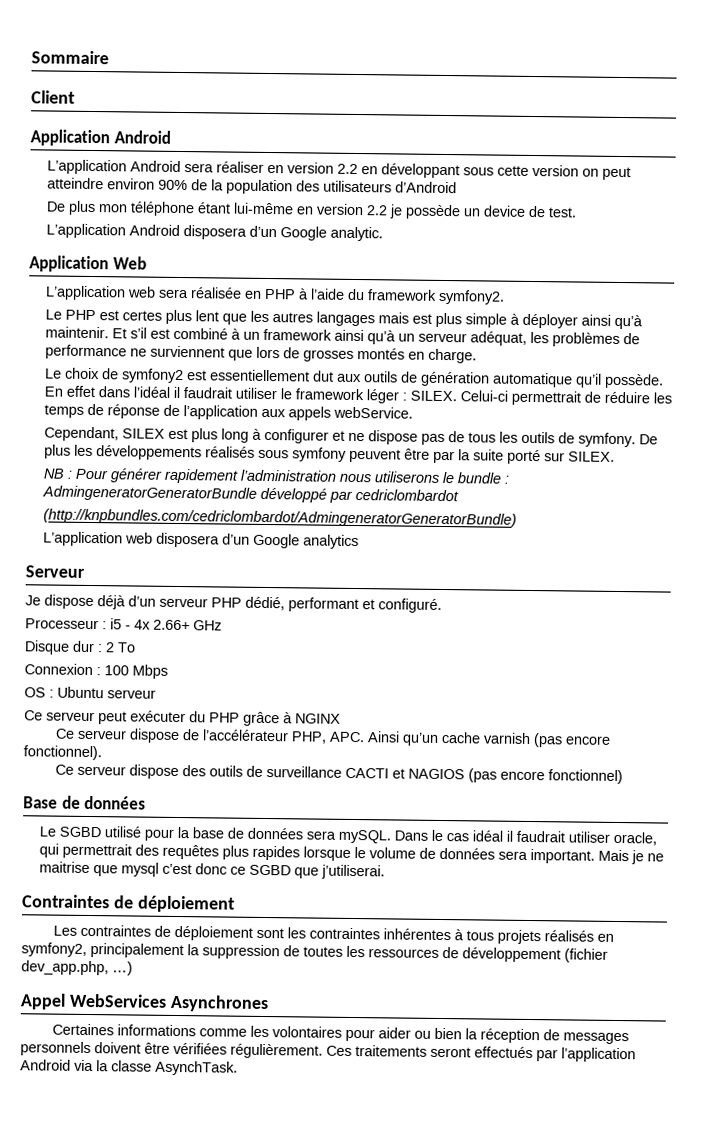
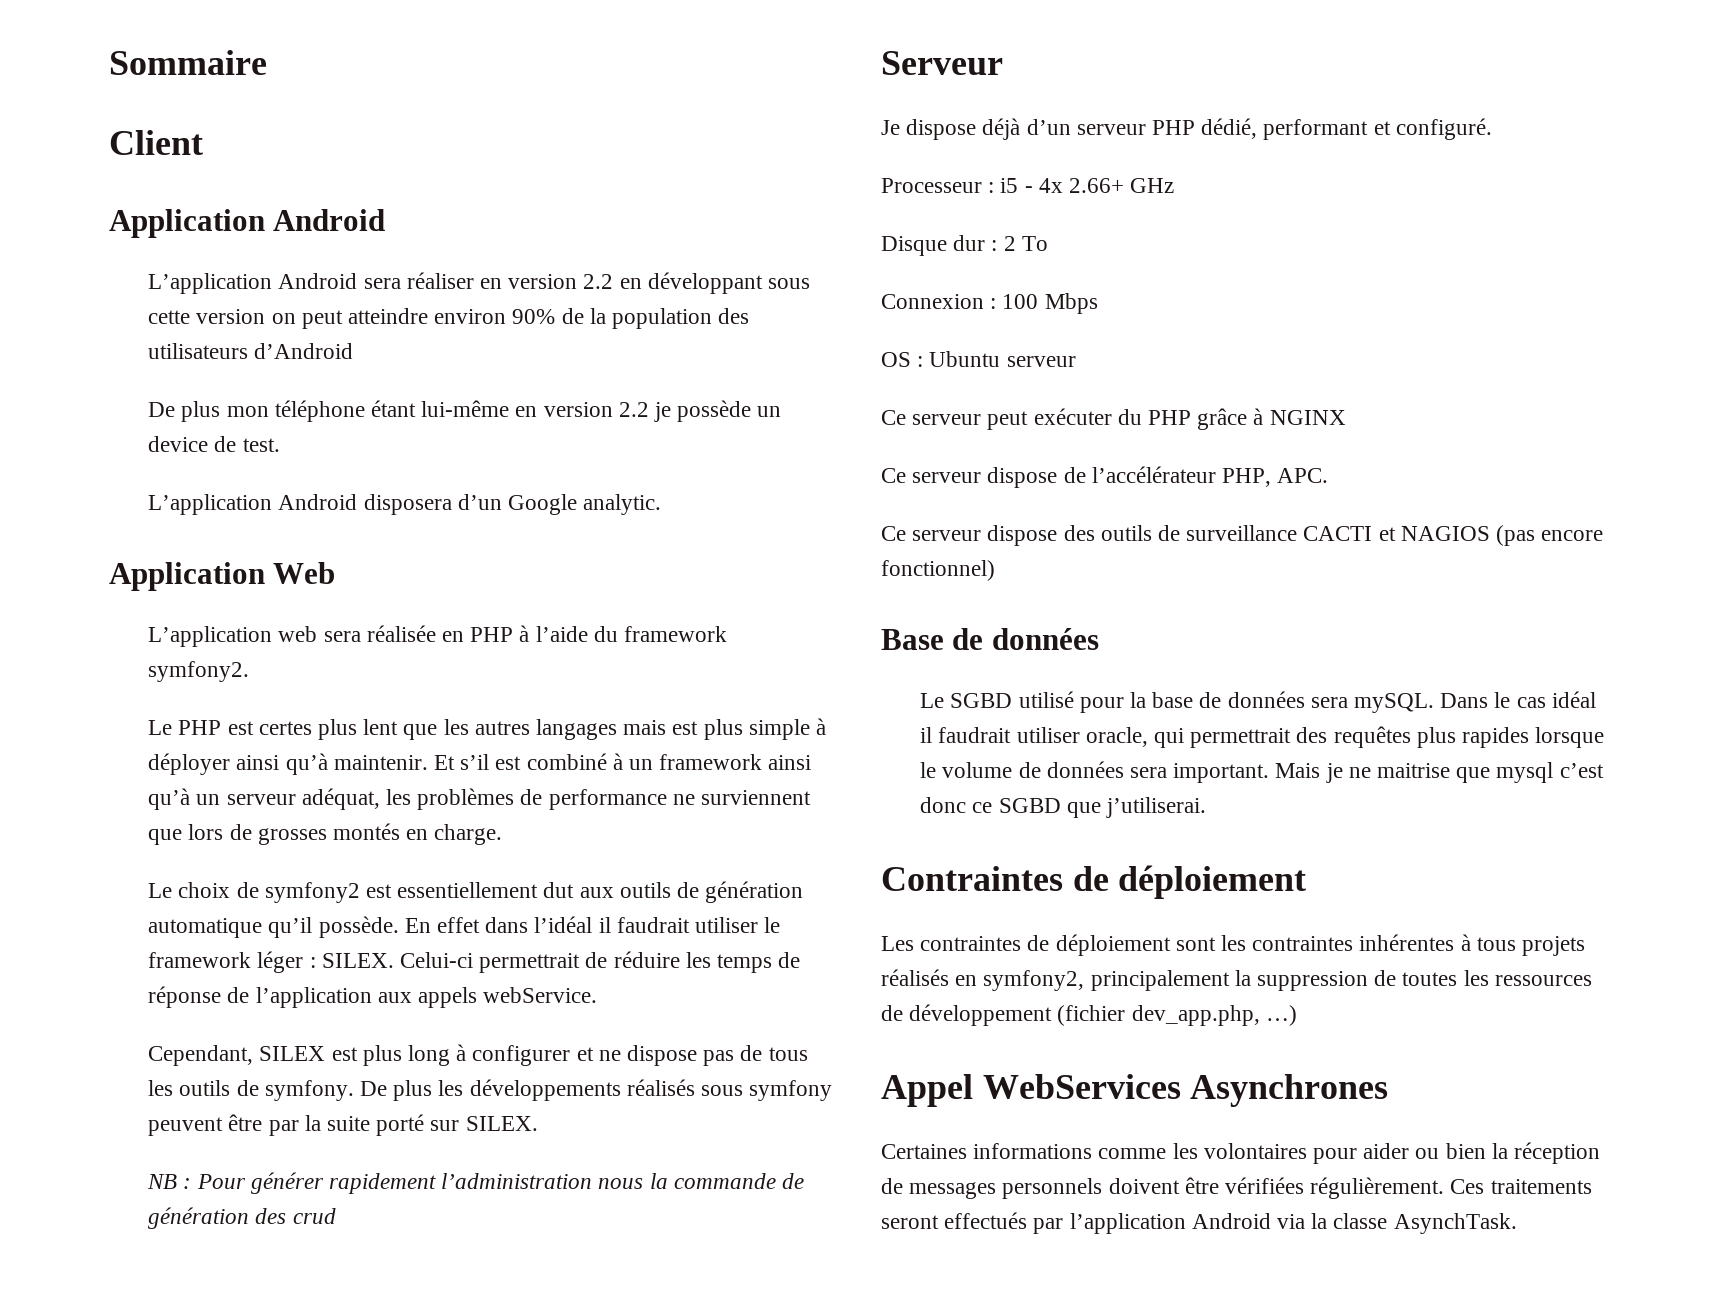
[374,471,510,484] [42,485,460,503] [43,508,518,528] [43,531,360,550] utiliserons le bundle : AdmingeneratorGeneratorBundle développé par cedriclombardot // (http://knpbundles.com/cedriclombardot/AdmingeneratorGeneratorBundle) // L’application web disposera d’un Google analytics -> [649,1173,805,1189] [148,1207,336,1229] la commande de génération des crud
[366,731,611,748] [23,745,102,761] Ainsi qu’un cache varnish (pas encore fonctionnel). -> (1329, 475) none

